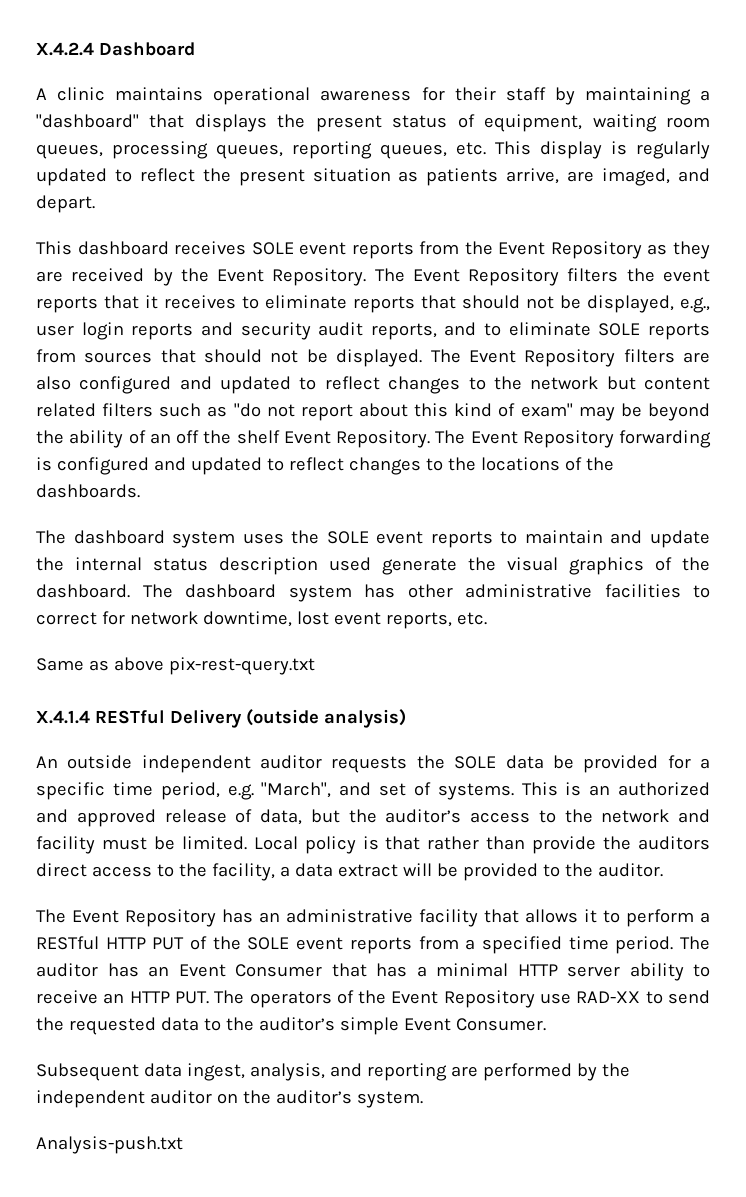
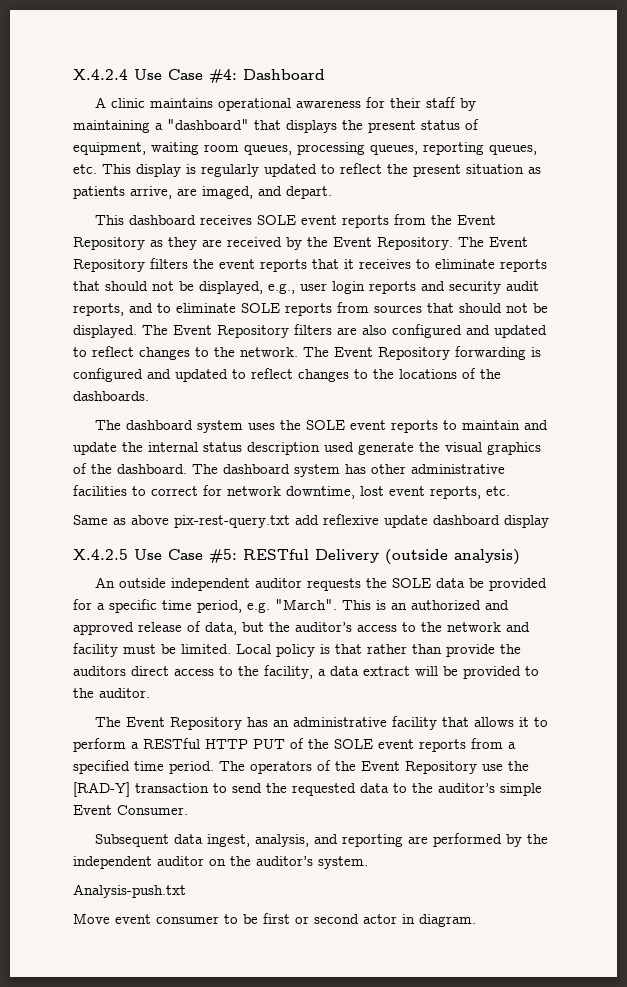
(94, 49) none -> [134,69,237,83] Use Case #4:
[530,376,711,390] [36,403,710,421] [36,430,430,448] network but content related filters such as "do not report about this kind of exam" may be beyond the ability of an off the shelf Event Repository. -> [240,347,298,357] network.
[36,710,90,724] // X.4.1.4 -> [295,514,549,528] [73,549,237,563] add reflexive update dashboard display // X.4.2.5 Use Case #5:
[261,782,514,800] "March", and set of systems. -> [275,599,337,610] "March".
[36,963,710,981] [36,990,245,1004] auditor has an Event Consumer that has a minimal HTTP server ability to receive an HTTP PUT. The -> (245, 766) none
[576,991,641,1003] RAD-XX -> [508,761,529,771] [73,782,209,797] the [RAD-Y] transaction
(183, 1145) none -> [73,913,476,927] // Move event consumer to be first or second actor in diagram.

